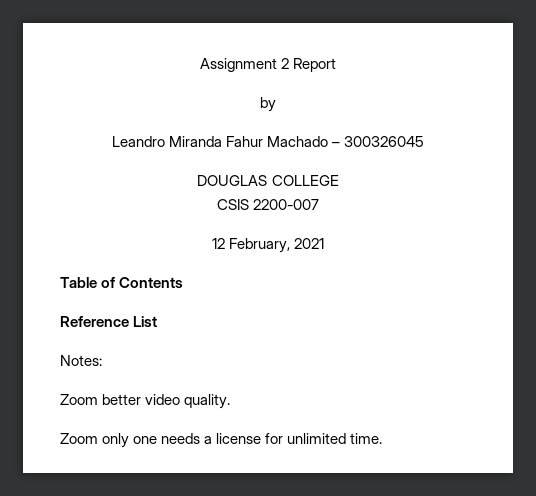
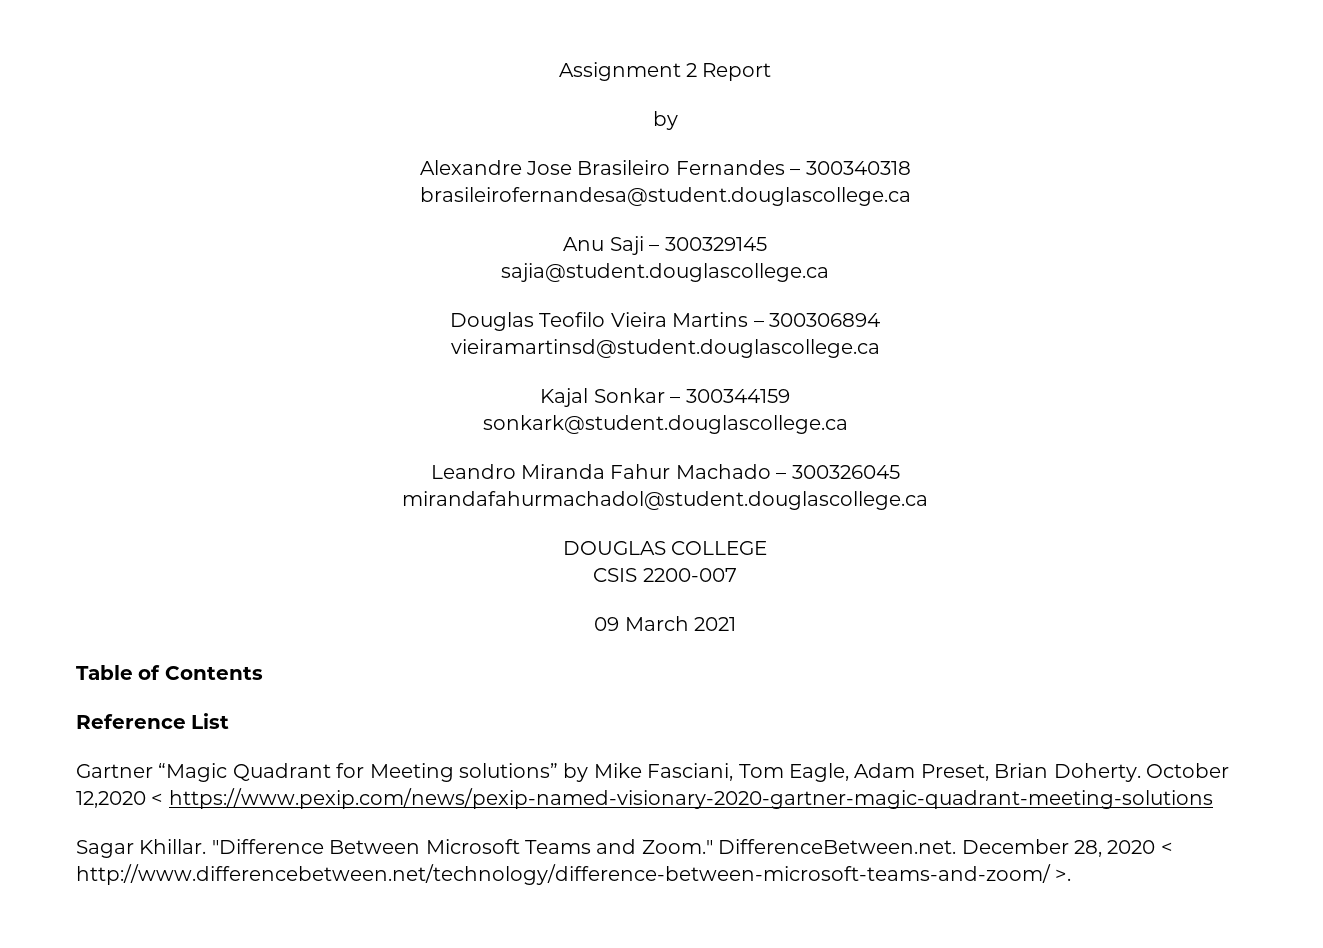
(276, 104) none -> [419,160,911,175] [419,187,911,206] [563,236,767,255] [501,263,829,282] [450,312,880,331] [450,339,880,358] [540,388,790,407] [482,415,848,434] // Alexandre Jose Brasileiro Fernandes – 300340318 // brasileirofernandesa@student.douglascollege.ca // Anu Saji – 300329145 // sajia@student.douglascollege.ca // Douglas Teofilo Vieira Martins – 300306894 // vieiramartinsd@student.douglascollege.ca // Kajal Sonkar – 300344159 // sonkark@student.douglascollege.ca
(425, 141) none -> [402,491,928,510] // mirandafahurmachadol@student.douglascollege.ca
[211,238,290,253] 12 February, -> [594,616,689,631] 09 March
[60,355,102,366] [60,394,231,409] [60,433,383,448] Notes: // Zoom better video quality. // Zoom only one needs a license for unlimited time. -> [76,763,1229,782] [76,788,1213,809] [76,839,1173,858] [76,864,1072,885] Gartner “Magic Quadrant for Meeting solutions” by Mike Fasciani, Tom Eagle, Adam Preset, Brian Doherty. October 12,2020 < https://www.pexip.com/news/pexip-named-visionary-2020-gartner-magic-quadrant-meeting-solutions // Sagar Khillar. "Difference Between Microsoft Teams and Zoom." DifferenceBetween.net. December 28, 2020 < http://www.differencebetween.net/technology/difference-between-microsoft-teams-and-zoom/ >.

